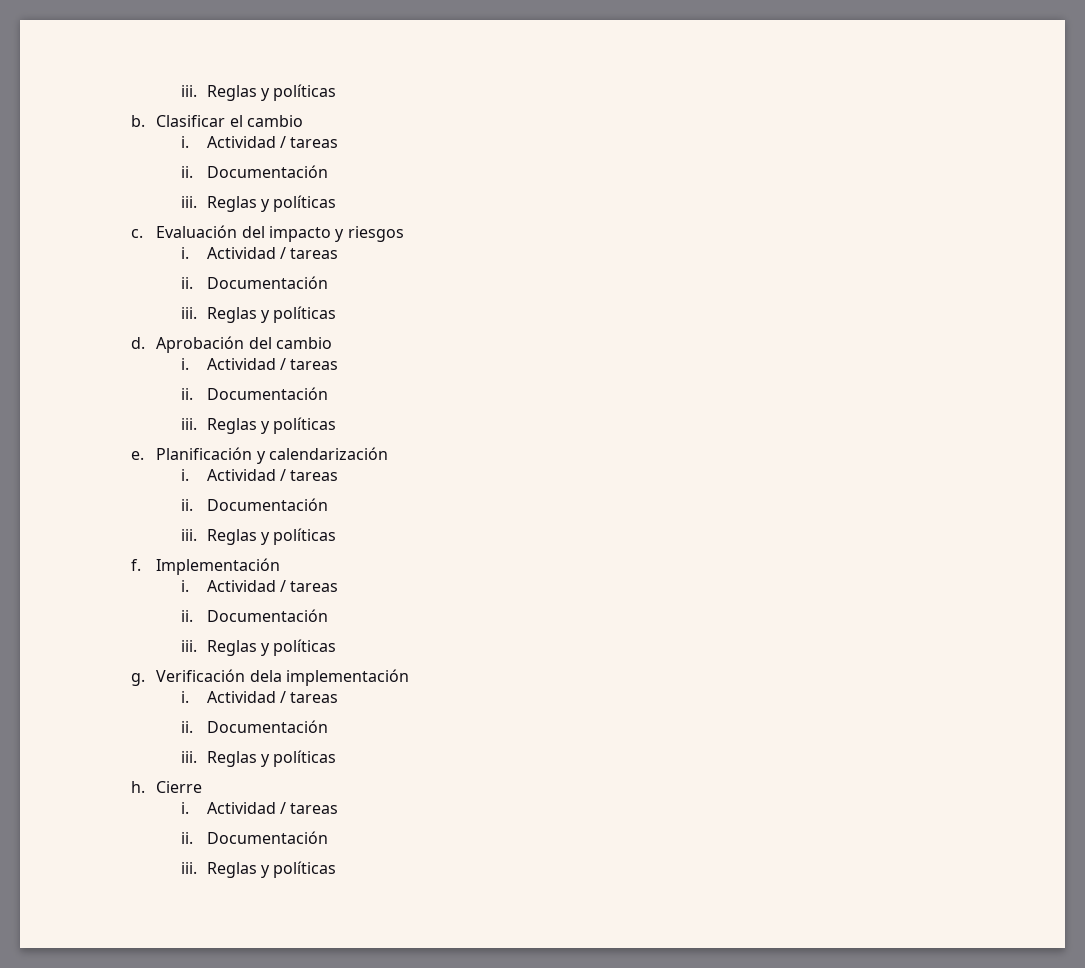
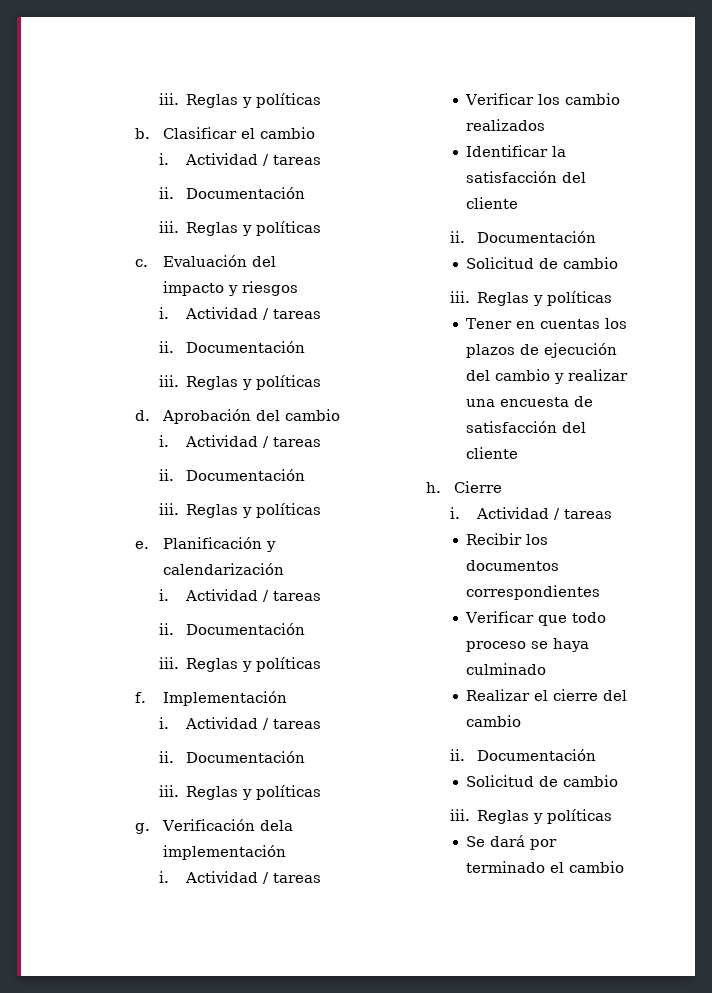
[181,720,328,733] [181,750,337,767] // ii. Documentación // iii. Reglas y políticas -> [465,93,621,105] [466,119,546,131] [466,145,567,157] [466,171,587,183] [466,197,519,209] [449,231,596,243] [466,257,619,269] [449,291,613,306] [466,318,628,329] [466,343,618,358] [466,369,629,384] [466,396,594,407] [466,421,587,433] [466,447,519,459] // Verificar los cambio realizados // Identificar la satisfacción del cliente // ii. Documentación // Solicitud de cambio // iii. Reglas y políticas // Tener en cuentas los plazos de ejecución del cambio y realizar una encuesta de satisfacción del cliente
[181,831,328,844] [181,861,337,878] // ii. Documentación // iii. Reglas y políticas -> [466,533,549,545] [466,560,560,571] [466,585,601,600] [465,611,607,626] [466,638,590,652] [466,663,547,675] [466,689,628,701] [466,715,522,727] [449,749,596,761] [466,775,619,787] [449,809,613,824] [466,835,558,850] [466,861,625,873] // Recibir los documentos correspondientes // Verificar que todo proceso se haya culminado // Realizar el cierre del cambio // ii. Documentación // Solicitud de cambio // iii. Reglas y políticas // Se dará por terminado el cambio

